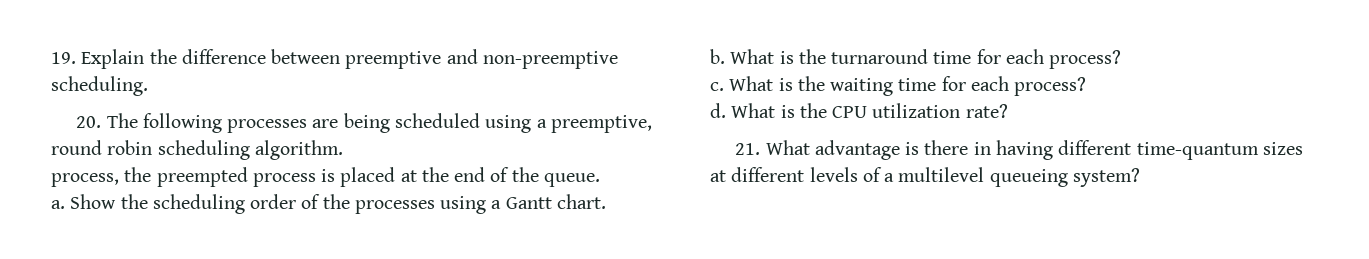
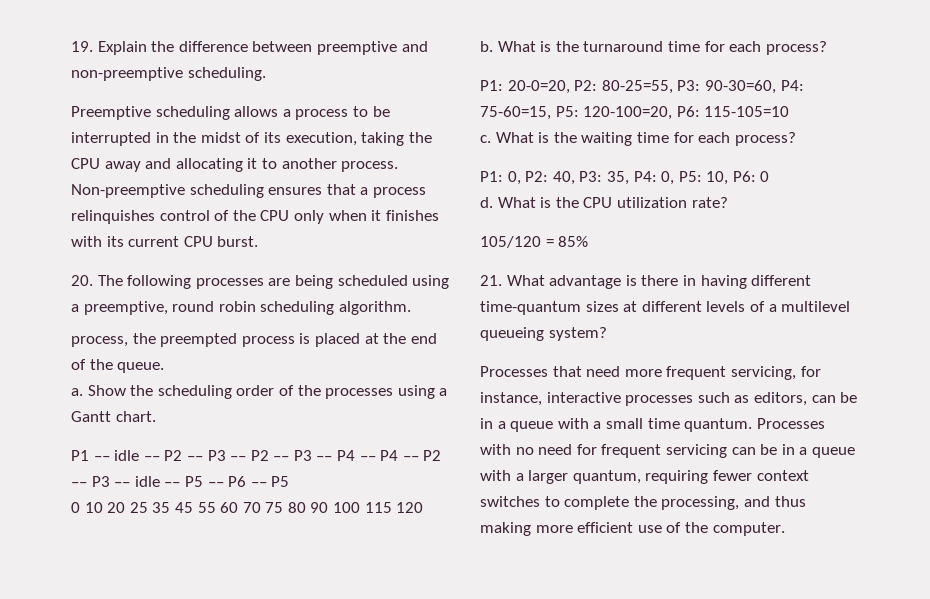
(148, 86) none -> [71,106,390,120] [71,132,432,146] [71,158,399,172] [71,184,426,198] [71,210,439,224] [71,236,259,247] // Preemptive scheduling allows a process to be interrupted in the midst of its execution, taking the CPU away and allocating it to another process. Non-preemptive scheduling ensures that a process relinquishes control of the CPU only when it finishes with its current CPU burst.
(606, 201) none -> [71,450,442,461] [71,476,290,487] [71,502,424,513] // P1 –– idle –– P2 –– P3 –– P2 –– P3 –– P4 –– P4 –– P2 –– P3 –– idle –– P5 –– P6 –– P5 // 0 10 20 25 35 45 55 60 70 75 80 90 100 115 120
(1122, 59) none -> [480,80,804,94] [480,106,790,120] // P1: 20-0=20, P2: 80-25=55, P3: 90-30=60, P4: 75-60=15, P5: 120-100=20, P6: 115-105=10
(1087, 86) none -> [480,171,770,185] // P1: 0, P2: 40, P3: 35, P4: 0, P5: 10, P6: 0
(1008, 111) none -> [480,236,589,248] // 105/120 = 85%
(1140, 177) none -> [480,366,821,380] [480,392,858,406] [480,418,825,432] [480,444,855,458] [480,470,809,484] [480,496,806,510] [480,522,785,536] // Processes that need more frequent servicing, for instance, interactive processes such as editors, can be in a queue with a small time quantum. Processes with no need for frequent servicing can be in a queue with a larger quantum, requiring fewer context switches to complete the processing, and thus making more efficient use of the computer.

